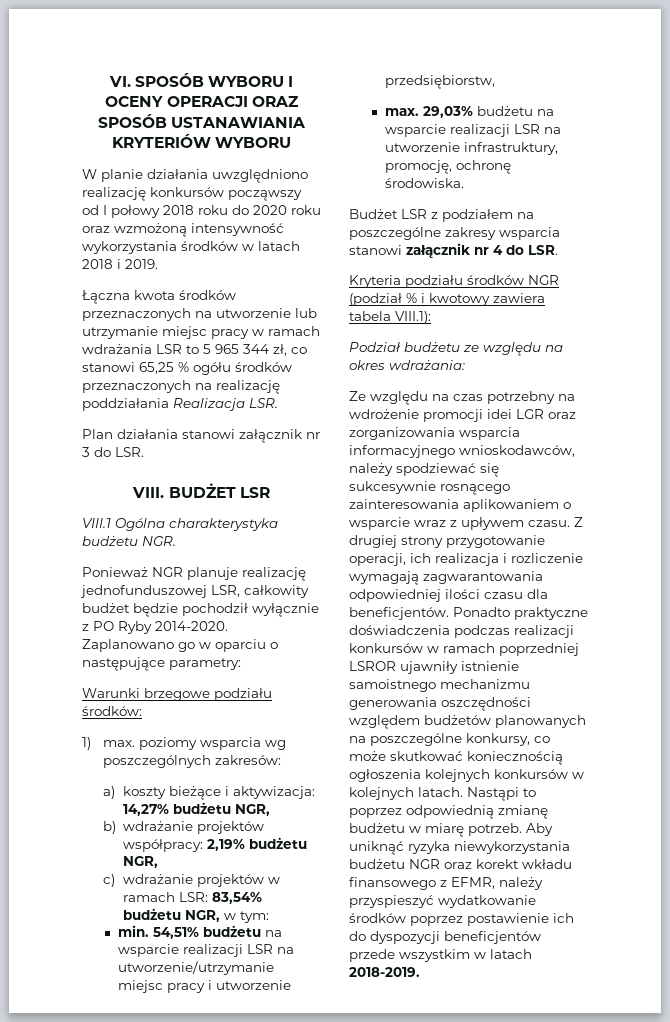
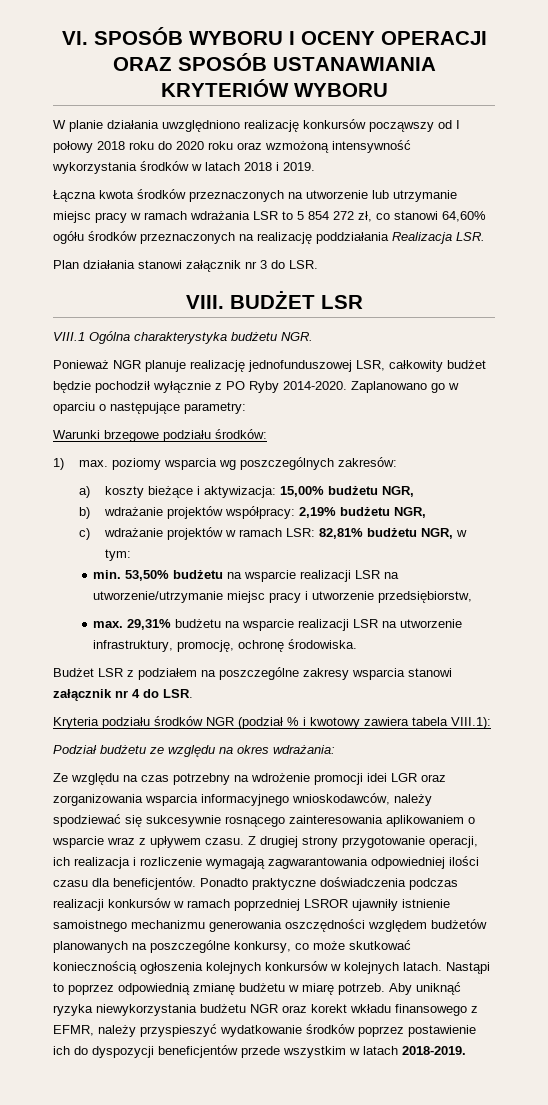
[215,344,269,354] 965 344 -> [308,211,354,220] 854 272
[139,362,189,374] 65,25 % -> [442,211,486,222] 64,60%
[123,804,170,816] 14,27% -> [279,486,324,497] 15,00%
[212,892,263,904] 83,54% -> [318,528,363,539] 82,81%
[152,927,199,939] 54,51% -> [125,570,170,581] 53,50%
[422,106,473,118] 29,03% -> [127,619,172,630] 29,31%

